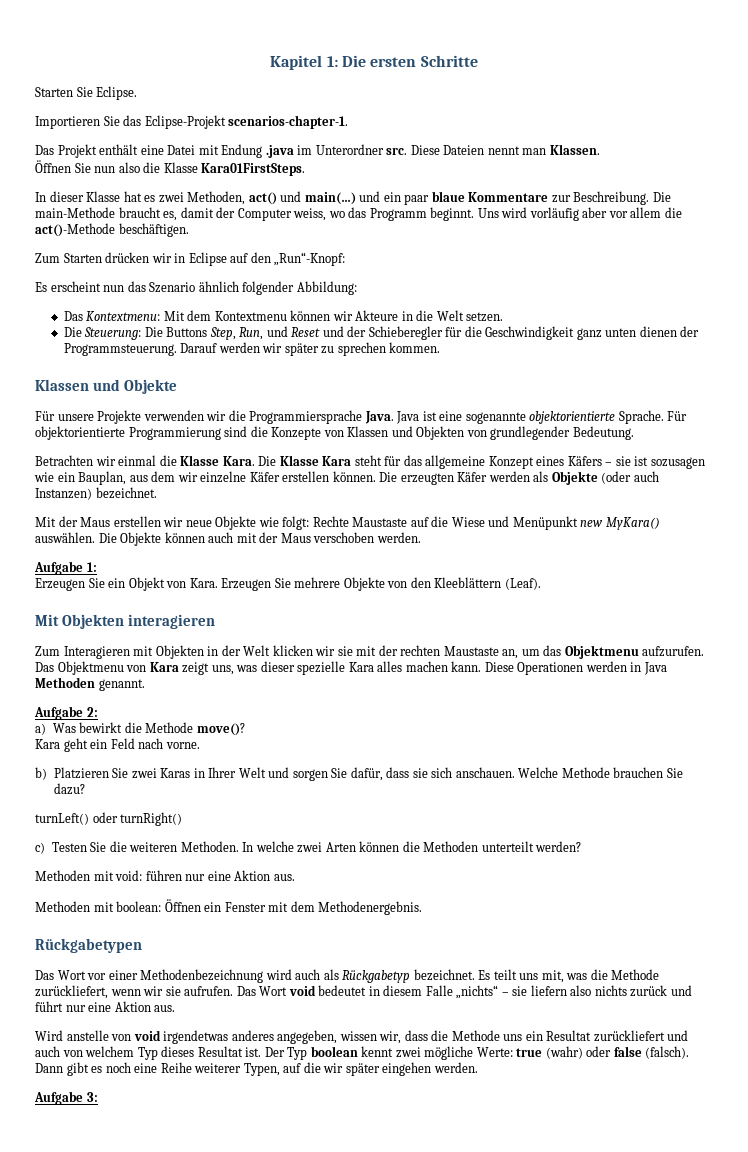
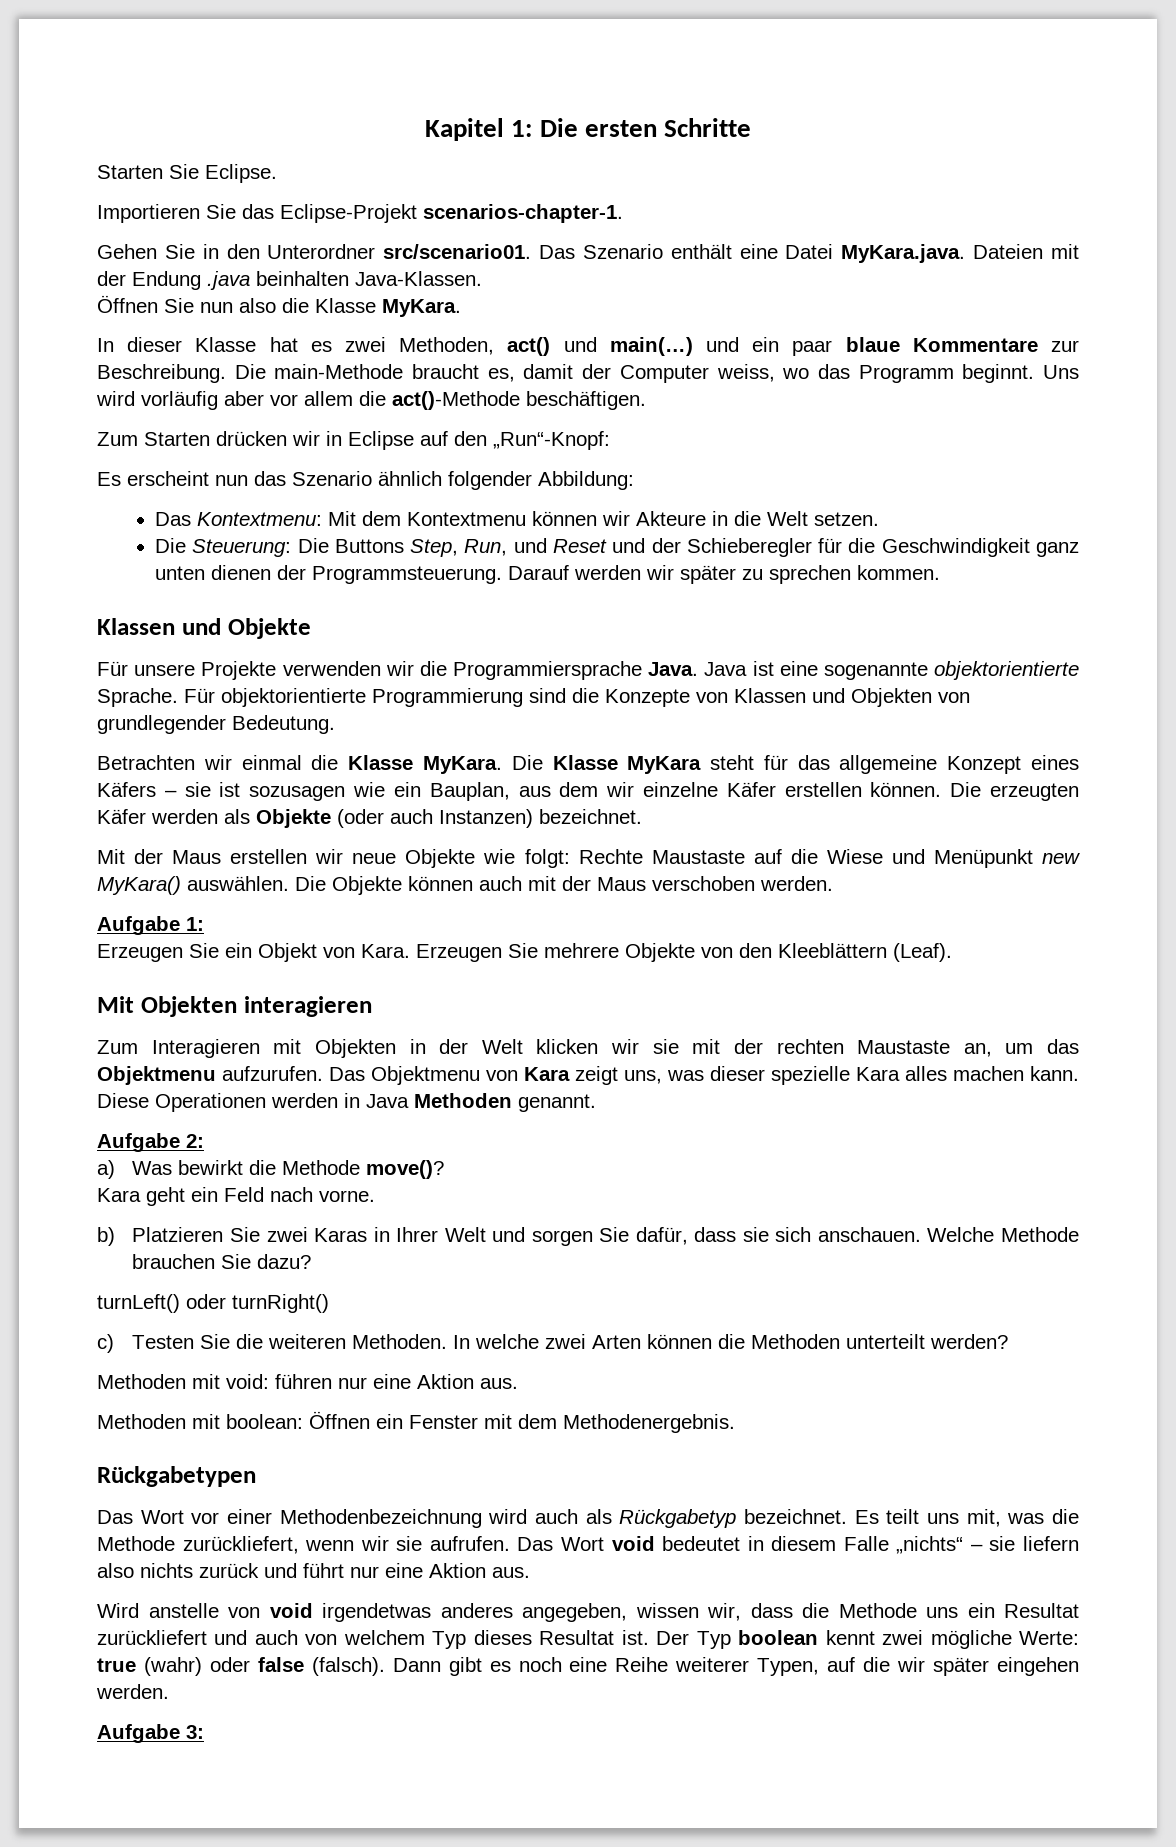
[35,144,600,158] Das Projekt enthält eine Datei mit Endung .java im Unterordner src. Diese Dateien nennt man Klassen. -> [97,244,1079,263] [97,271,482,290] Gehen Sie in den Unterordner src/scenario01. Das Szenario enthält eine Datei MyKara.java. Dateien mit der Endung .java beinhalten Java-Klassen.
[201,163,306,176] Kara01FirstSteps. -> [382,299,461,317] MyKara.
[222,456,255,466] Kara. -> [422,756,502,774] MyKara.
[322,456,352,466] Kara -> [627,756,702,774] MyKara

